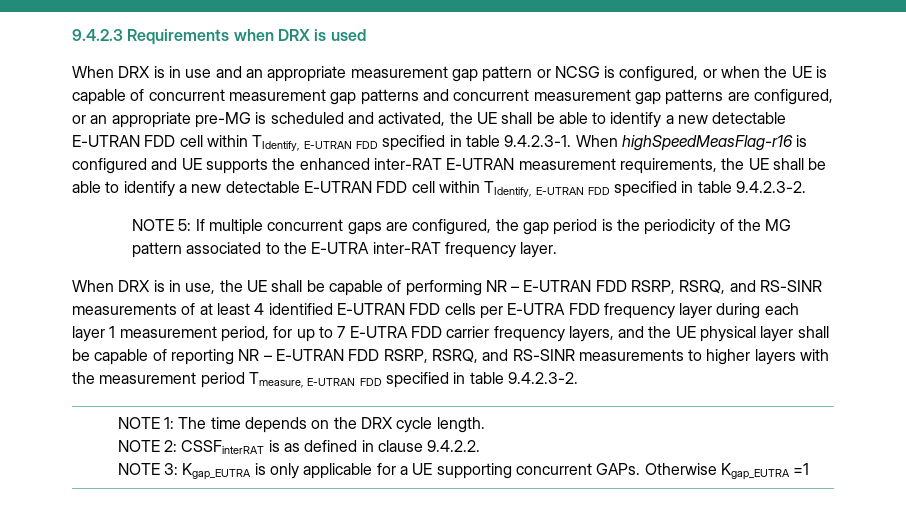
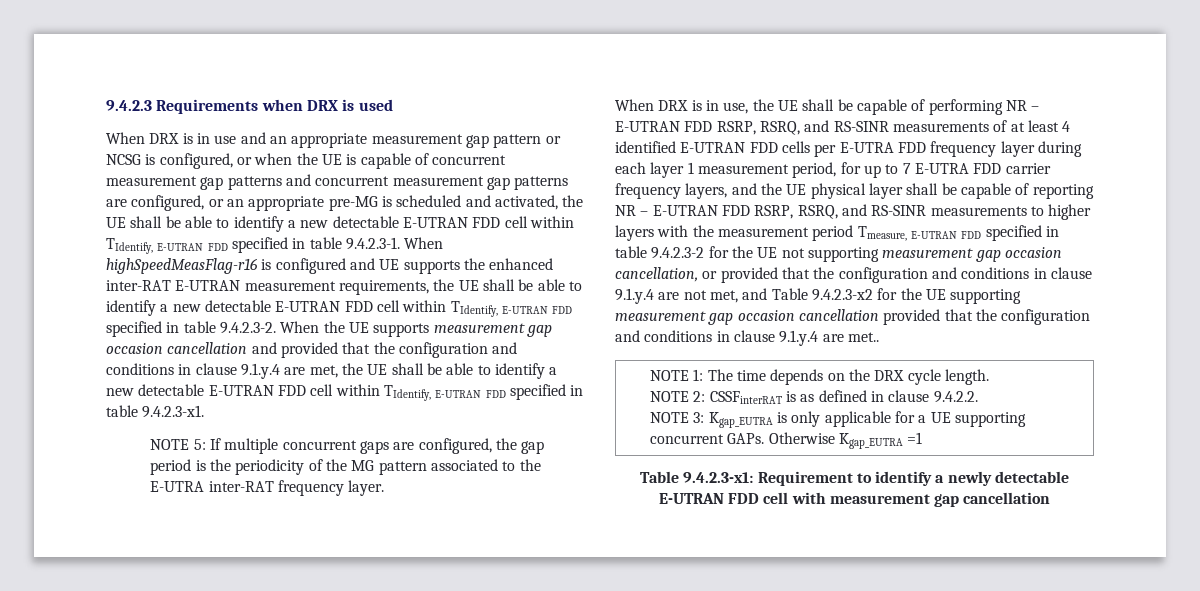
(807, 187) none -> [280,321,552,337] [106,342,518,358] [106,363,558,379] [106,384,584,401] [106,405,205,418] When the UE supports measurement gap occasion cancellation and provided that the configuration and conditions in clause 9.1.y.4 are met, the UE shall be able to identify a new detectable E-UTRAN FDD cell within TIdentify, E-UTRAN FDD specified in table 9.4.2.3-x1.
[507,372,578,384] 9.4.2.3-2. -> [651,246,1062,262] [615,267,1092,283] [615,288,1022,304] [615,309,1091,325] [615,330,879,346] 9.4.2.3-2 for the UE not supporting measurement gap occasion cancellation, or provided that the configuration and conditions in clause 9.1.y.4 are not met, and Table 9.4.2.3-x2 for the UE supporting measurement gap occasion cancellation provided that the configuration and conditions in clause 9.1.y.4 are met..
(810, 469) none -> [639,471,1070,486] [658,492,1051,507] // Table 9.4.2.3-x1: Requirement to identify a newly detectable E-UTRAN FDD cell with measurement gap cancellation

